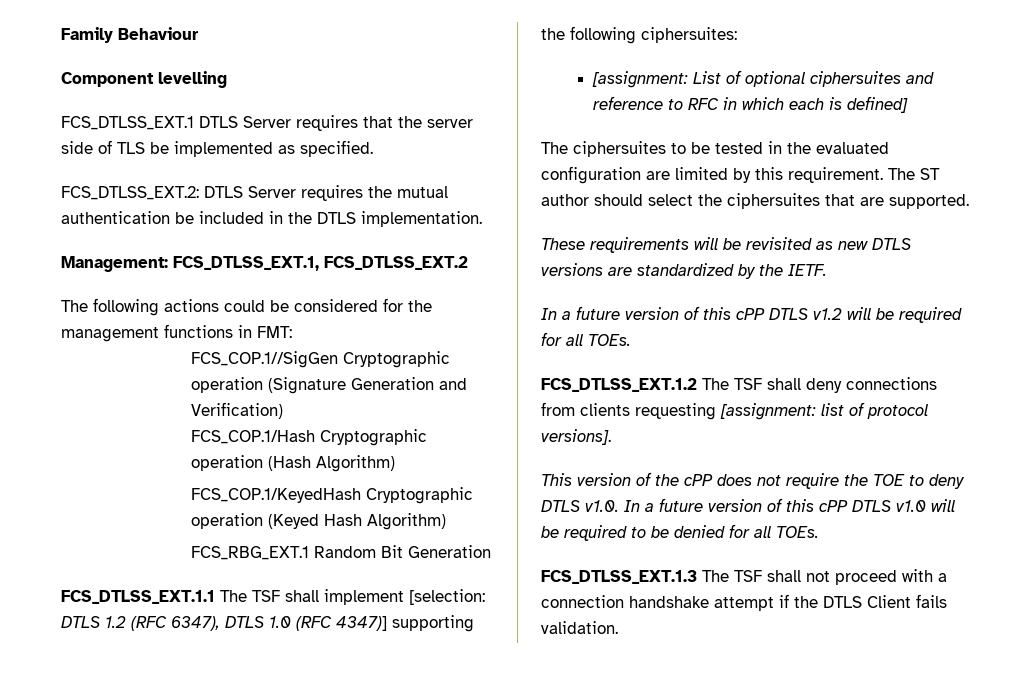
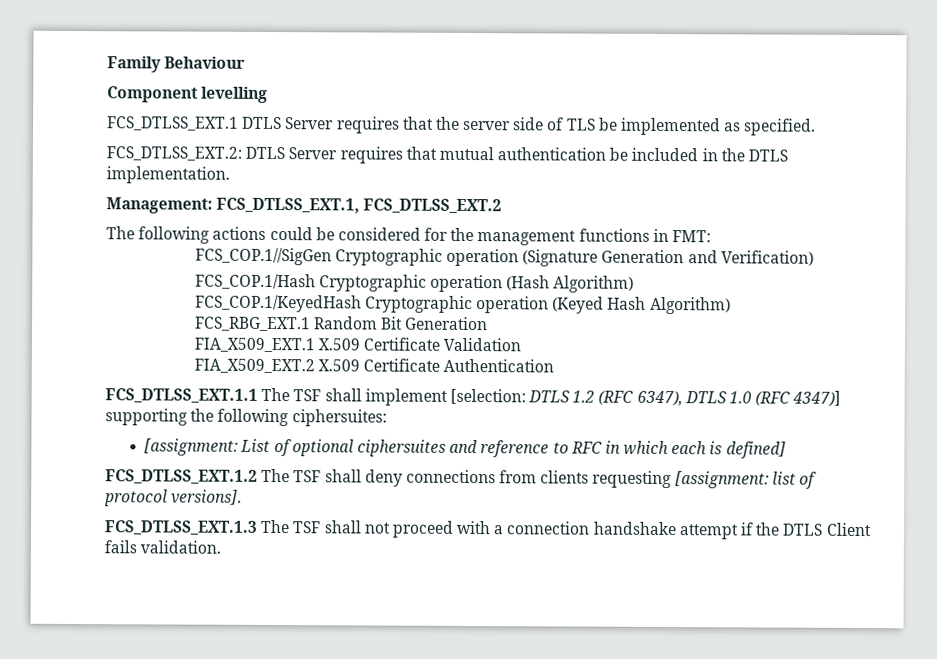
[368,186,392,198] the -> [405,146,437,160] that
(491, 551) none -> [193,337,522,353] [193,358,555,374] // FIA_X509_EXT.1 X.509 Certificate Validation // FIA_X509_EXT.2 X.509 Certificate Authentication
[541,141,889,157] [541,166,940,184] [541,193,969,209] [541,237,911,253] [541,263,827,279] [541,306,962,323] [541,332,631,346] // The ciphersuites to be tested in the evaluated configuration are limited by this requirement. The ST author should select the ciphersuites that are supported. // These requirements will be revisited as new DTLS versions are standardized by the IETF. // In a future version of this cPP DTLS v1.2 will be required for all TOEs. -> (786, 450) none
[541,472,965,489] [541,498,955,512] [541,524,819,541] // This version of the cPP does not require the TOE to deny DTLS v1.0. In a future version of this cPP DTLS v1.0 will be required to be denied for all TOEs. -> (243, 497) none

